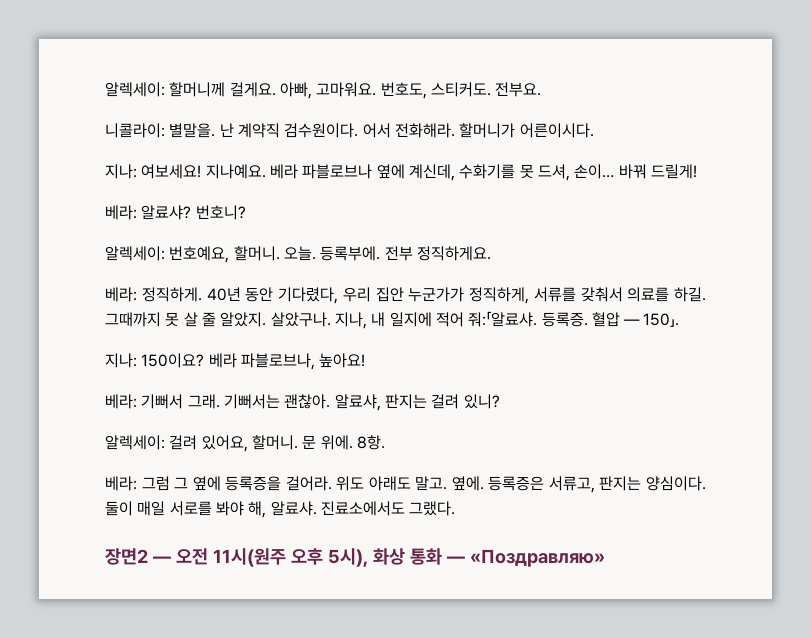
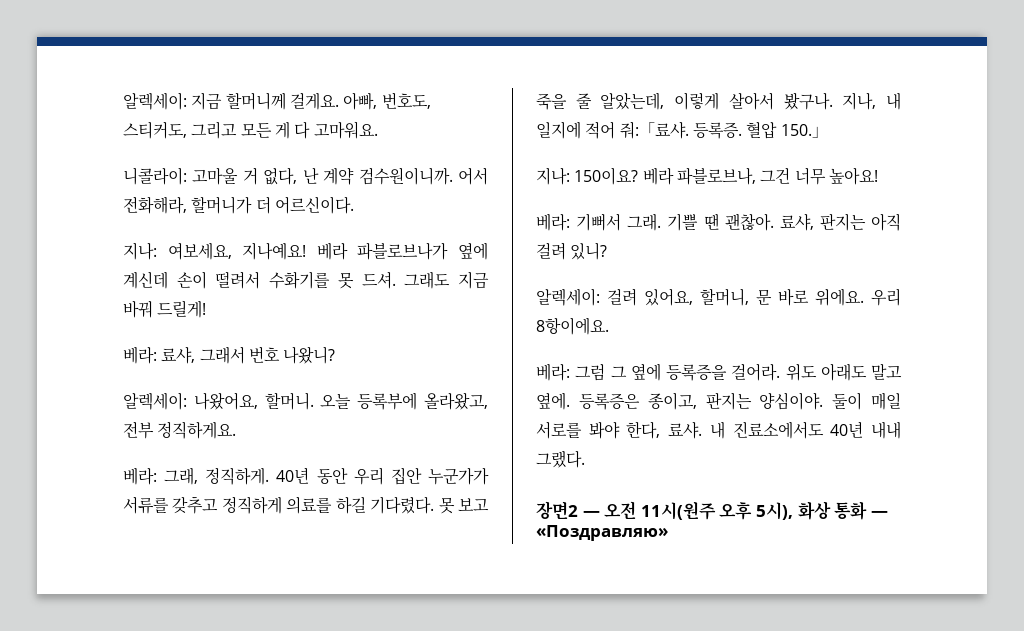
[105,82,165,97] 알렉세이: -> [123,92,223,110] 알렉세이: 지금
[316,82,542,99] [105,123,594,138] [105,164,697,181] [105,205,246,220] [105,246,381,263] 고마워요. 번호도, 스티커도. 전부요. // 니콜라이: 별말을. 난 계약직 검수원이다. 어서 전화해라. 할머니가 어른이시다. // 지나: 여보세요! 지나예요. 베라 파블로브나 옆에 계신데, 수화기를 못 드셔, 손이… 바꿔 드릴게! // 베라: 알료샤? 번호니? // 알렉세이: 번호예요, 할머니. 오늘. 등록부에. -> [381,92,431,109] [123,121,378,139] [123,167,488,185] [123,196,354,214] [123,242,488,260] [123,271,490,289] [123,300,207,318] [123,346,336,364] [123,392,489,410] 번호도, 스티커도, 그리고 모든 게 다 고마워요. // 니콜라이: 고마울 거 없다, 난 계약 검수원이니까. 어서 전화해라, 할머니가 더 어르신이다. // 지나: 여보세요, 지나예요! 베라 파블로브나가 옆에 계신데 손이 떨려서 수화기를 못 드셔. 그래도 지금 바꿔 드릴게! // 베라: 료샤, 그래서 번호 나왔니? // 알렉세이: 나왔어요, 할머니. 오늘 등록부에 올라왔고,
(137, 294) none -> [164,467,199,485] 그래,
[278,287,338,304] 기다렸다, -> (348, 475) none
[469,287,706,304] [105,312,331,327] 정직하게, 서류를 갖춰서 의료를 하길. 그때까지 못 살 줄 알았지. 살았구나. -> [123,496,489,514] [536,92,833,110] 서류를 갖추고 정직하게 의료를 하길 기다렸다. 못 보고 죽을 줄 알았는데, 이렇게 살아서 봤구나.
[491,312,538,327] 알료샤. -> [654,121,689,139] 료샤.
[623,313,671,326] — 150 -> [780,124,812,136] 150.
[675,323,680,326] . -> (828, 132) none
(315, 361) none -> [760,167,826,185] 그건 너무
[223,394,427,411] 기뻐서는 괜찮아. 알료샤, 판지는 -> [667,213,901,231] 기쁠 땐 괜찮아. 료샤, 판지는 아직
[251,435,385,450] 할머니. 문 위에. 8항. -> [700,288,901,306] [536,317,609,335] 할머니, 문 바로 위에요. 우리 8항이에요.
[415,476,448,491] 말고. -> [871,363,902,380] 말고
[548,476,707,493] 서류고, 판지는 양심이다. -> [647,392,824,410] 종이고, 판지는 양심이야.
[248,501,405,518] 해, 알료샤. 진료소에서도 -> [626,421,901,439] 한다, 료샤. 내 진료소에서도 40년 내내

